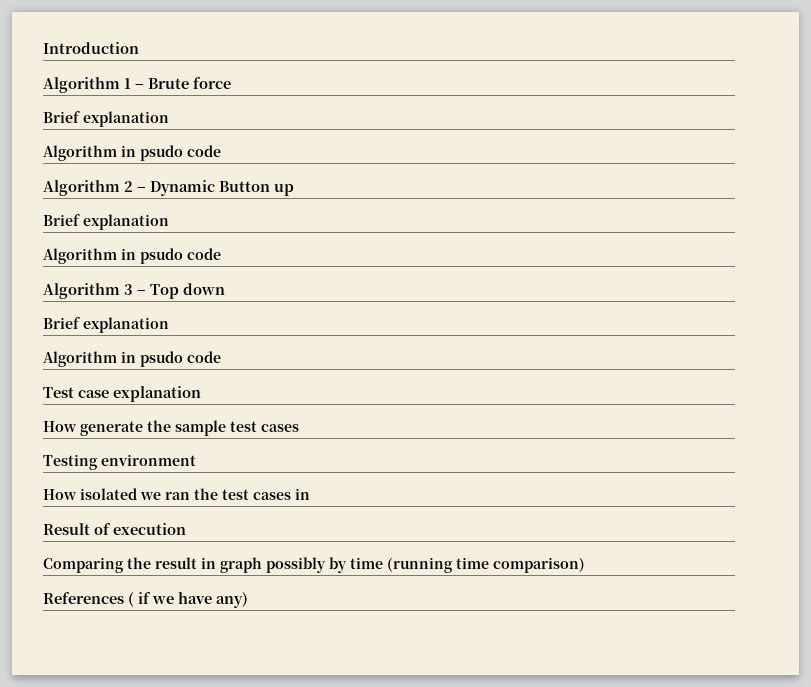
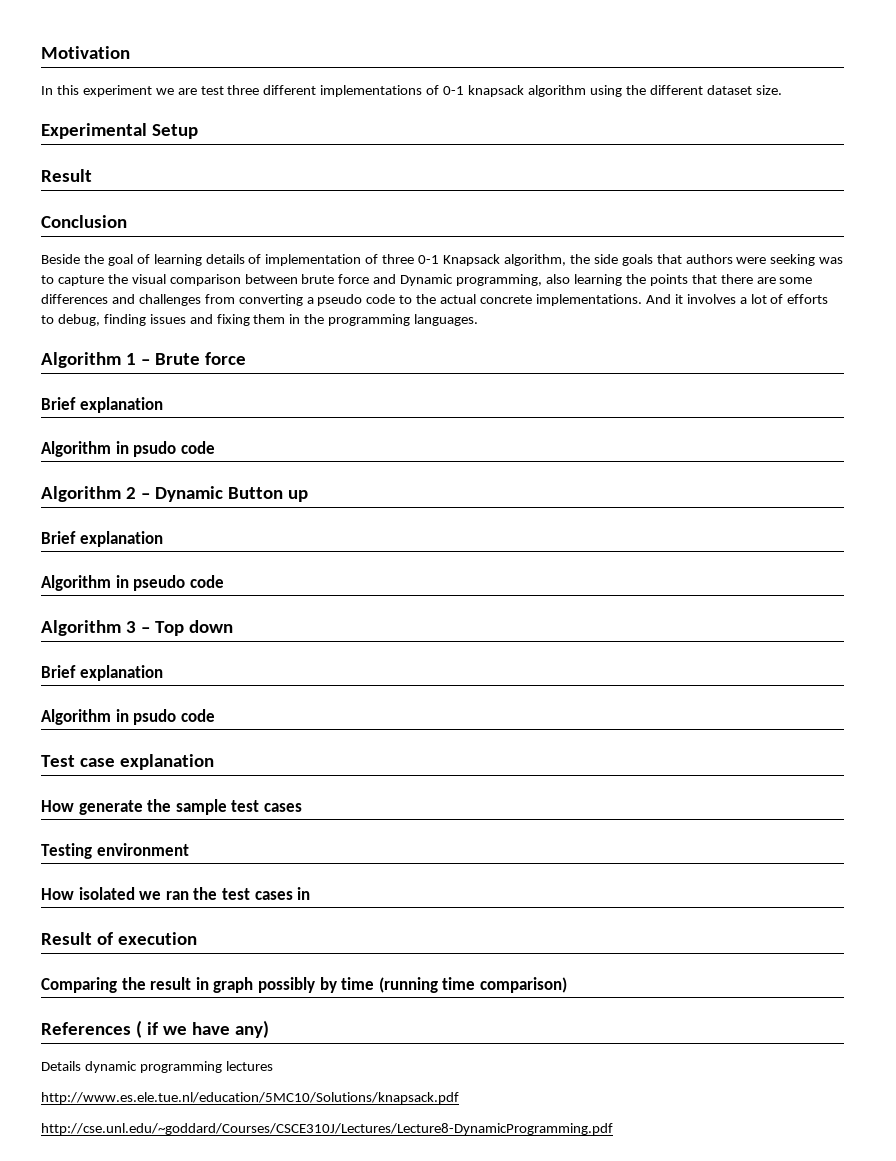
[43,42,139,54] Introduction -> [41,46,130,59] [41,85,782,97] [41,123,198,139] [41,169,92,182] [41,215,127,228] [41,254,844,266] [41,274,813,286] [41,294,829,306] [41,314,479,326] Motivation // In this experiment we are test three different implementations of 0-1 knapsack algorithm using the different dataset size. // Experimental Setup // Result // Conclusion // Beside the goal of learning details of implementation of three 0-1 Knapsack algorithm, the side goals that authors were seeking was to capture the visual comparison between brute force and Dynamic programming, also learning the points that there are some differences and challenges from converting a pseudo code to the actual concrete implementations. And it involves a lot of efforts to debug, finding issues and fixing them in the programming languages.
[140,248,183,264] psudo -> [133,575,186,591] pseudo
(248, 600) none -> [41,1061,273,1073] [41,1092,459,1104] [41,1123,613,1135] // Details dynamic programming lectures // http://www.es.ele.tue.nl/education/5MC10/Solutions/knapsack.pdf // http://cse.unl.edu/~goddard/Courses/CSCE310J/Lectures/Lecture8-DynamicProgramming.pdf

